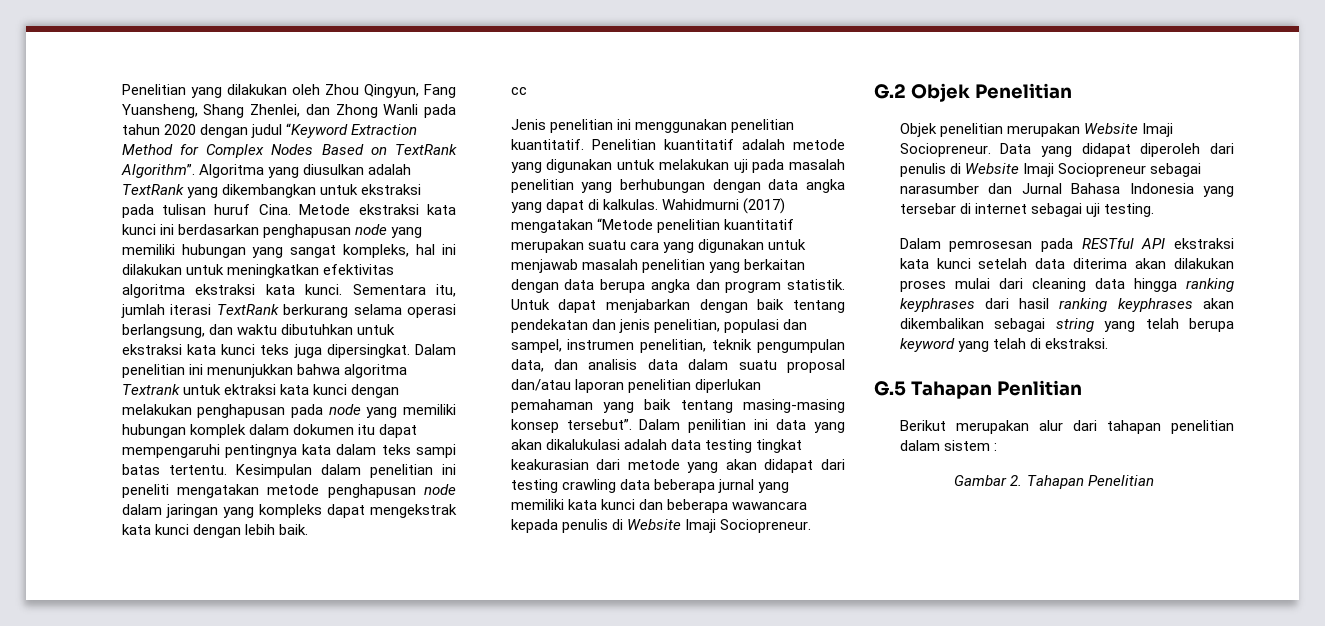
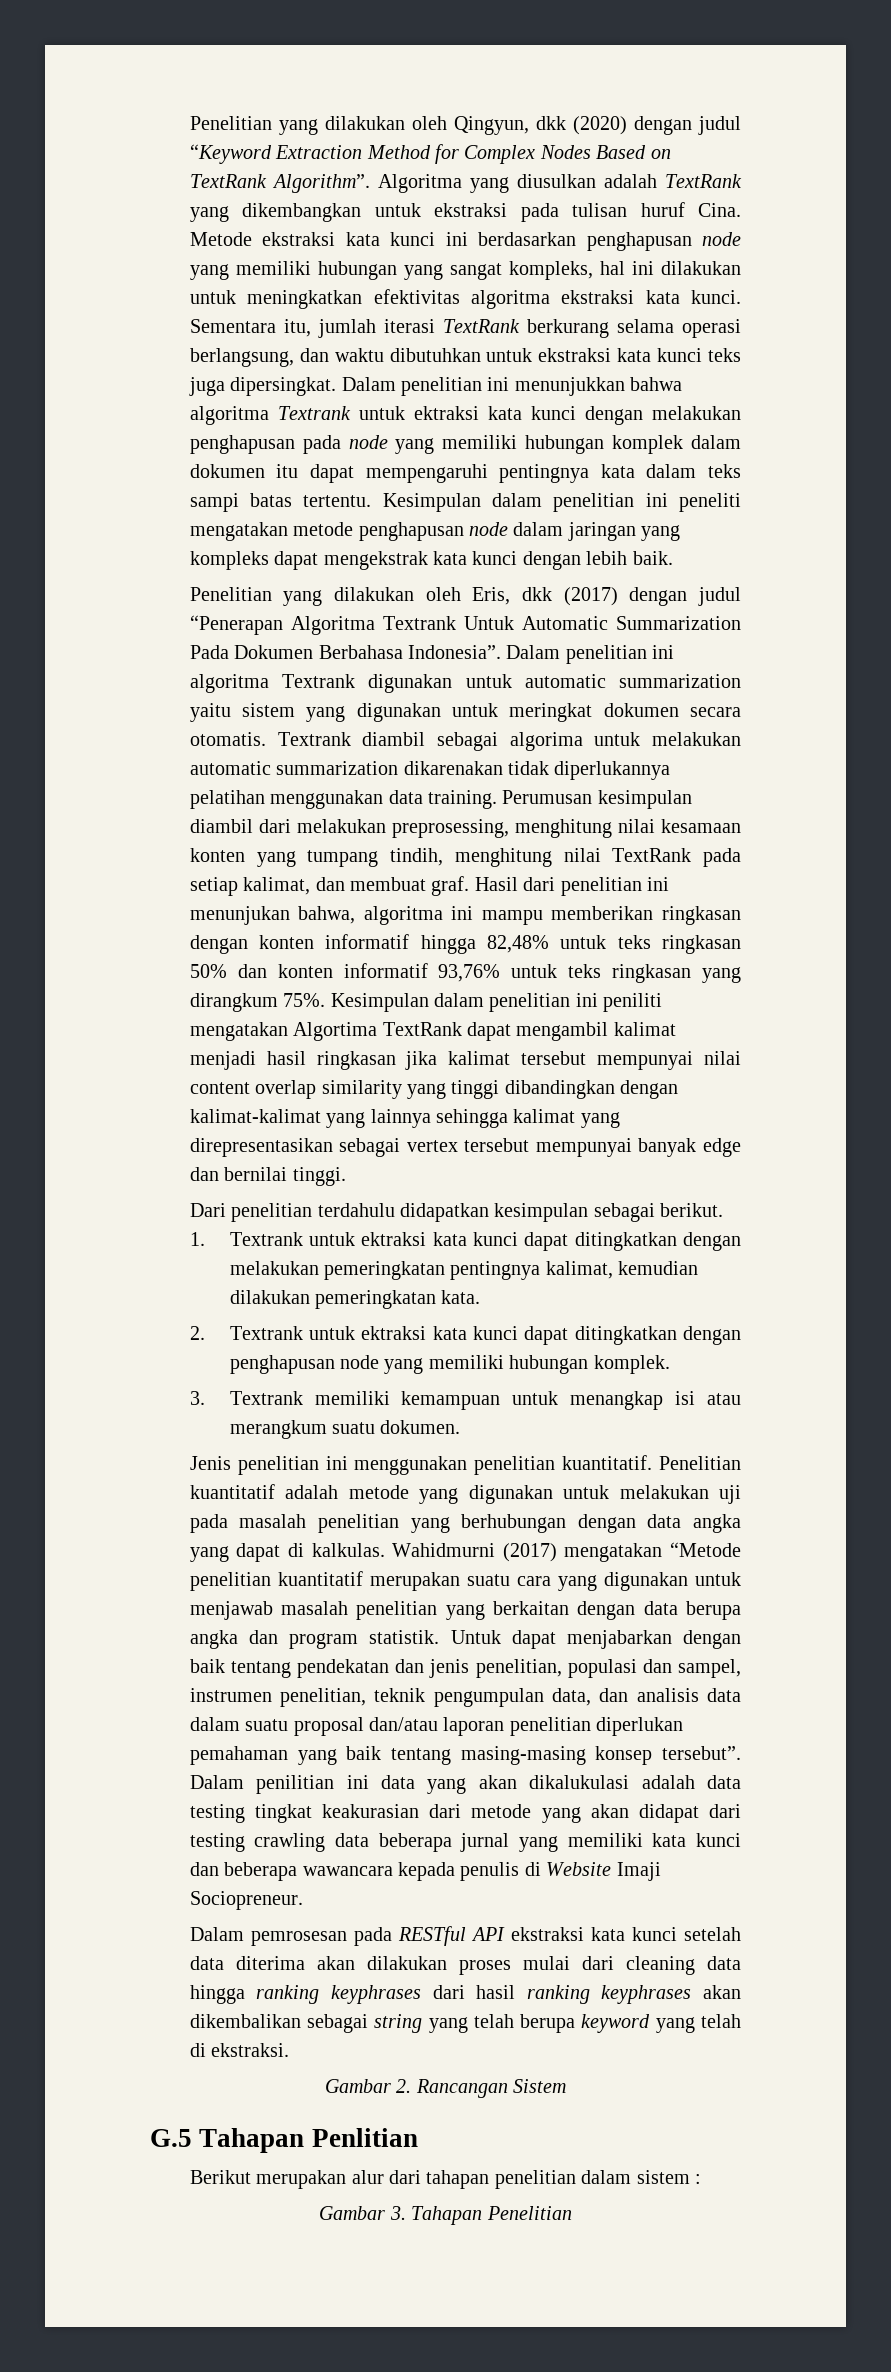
[121,84,457,98] [121,104,456,118] [121,124,196,135] Penelitian yang dilakukan oleh Zhou Qingyun, Fang Yuansheng, Shang Zhenlei, dan Zhong Wanli pada tahun 2020 -> [189,116,627,135] Penelitian yang dilakukan oleh Qingyun, dkk (2020)
[510,87,527,95] cc -> [189,587,742,606] [189,615,741,635] [189,645,675,664] [189,674,741,693] [189,703,741,722] [189,732,741,751] [189,761,671,780] [189,790,692,809] [189,819,741,838] [189,848,741,867] [189,876,670,896] [189,906,741,925] [189,934,741,954] [189,963,741,983] [189,993,663,1012] [189,1022,676,1041] [189,1051,741,1070] [189,1080,679,1099] [189,1109,620,1128] [189,1138,741,1157] [189,1167,346,1186] [189,1203,724,1222] [189,1232,742,1251] [229,1261,699,1280] [229,1290,481,1309] [189,1326,742,1345] [229,1355,670,1374] [189,1391,741,1410] [229,1420,461,1439] Penelitian yang dilakukan oleh Eris, dkk (2017) dengan judul “Penerapan Algoritma Textrank Untuk Automatic Summarization Pada Dokumen Berbahasa Indonesia”. Dalam penelitian ini algoritma Textrank digunakan untuk automatic summarization yaitu sistem yang digunakan untuk meringkat dokumen secara otomatis. Textrank diambil sebagai algorima untuk melakukan automatic summarization dikarenakan tidak diperlukannya pelatihan menggunakan data training. Perumusan kesimpulan diambil dari melakukan preprosessing, menghitung nilai kesamaan konten yang tumpang tindih, menghitung nilai TextRank pada setiap kalimat, dan membuat graf. Hasil dari penelitian ini menunjukan bahwa, algoritma ini mampu memberikan ringkasan dengan konten informatif hingga 82,48% untuk teks ringkasan 50% dan konten informatif 93,76% untuk teks ringkasan yang dirangkum 75%. Kesimpulan dalam penelitian ini peniliti mengatakan Algortima TextRank dapat mengambil kalimat menjadi hasil ringkasan jika kalimat tersebut mempunyai nilai content overlap similarity yang tinggi dibandingkan dengan kalimat-kalimat yang lainnya sehingga kalimat yang direpresentasikan sebagai vertex tersebut mempunyai banyak edge dan bernilai tinggi. // Dari penelitian terdahulu didapatkan kesimpulan sebagai berikut. // 1. Textrank untuk ektraksi kata kunci dapat ditingkatkan dengan melakukan pemeringkatan pentingnya kalimat, kemudian dilakukan pemeringkatan kata. // 2. Textrank untuk ektraksi kata kunci dapat ditingkatkan dengan penghapusan node yang memiliki hubungan komplek. // 3. Textrank memiliki kemampuan untuk menangkap isi atau merangkum suatu dokumen.
[874,83,1072,102] [899,123,1173,137] [899,143,1234,157] [899,163,1201,177] [899,183,1234,197] [899,203,1154,217] // G.2 Objek Penelitian // Objek penelitian merupakan Website Imaji Sociopreneur. Data yang didapat diperoleh dari penulis di Website Imaji Sociopreneur sebagai narasumber dan Jurnal Bahasa Indonesia yang tersebar di internet sebagai uji testing. -> (303, 1900) none
(1108, 343) none -> [324,2079,567,2098] // Gambar 2. Rancangan Sistem
[1010,475,1023,486] 2. -> [389,2206,406,2220] 3.

